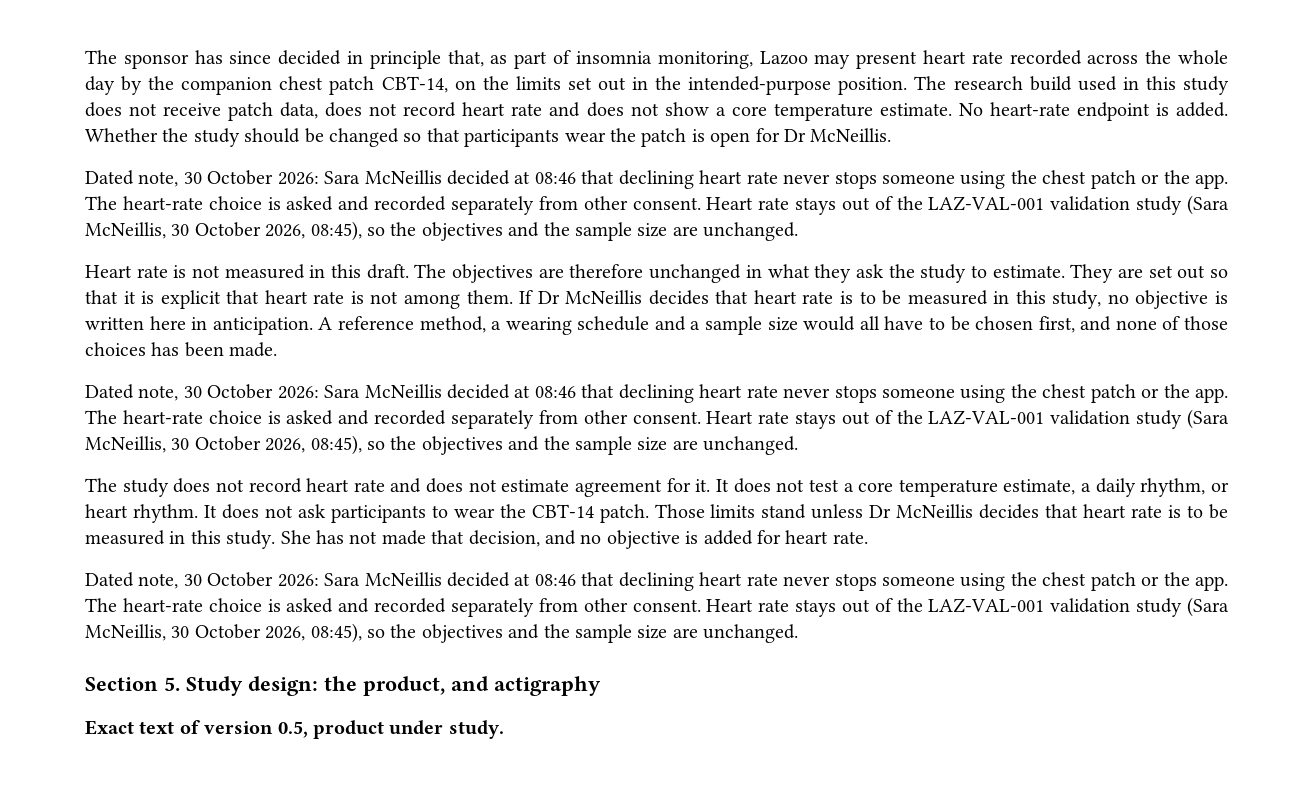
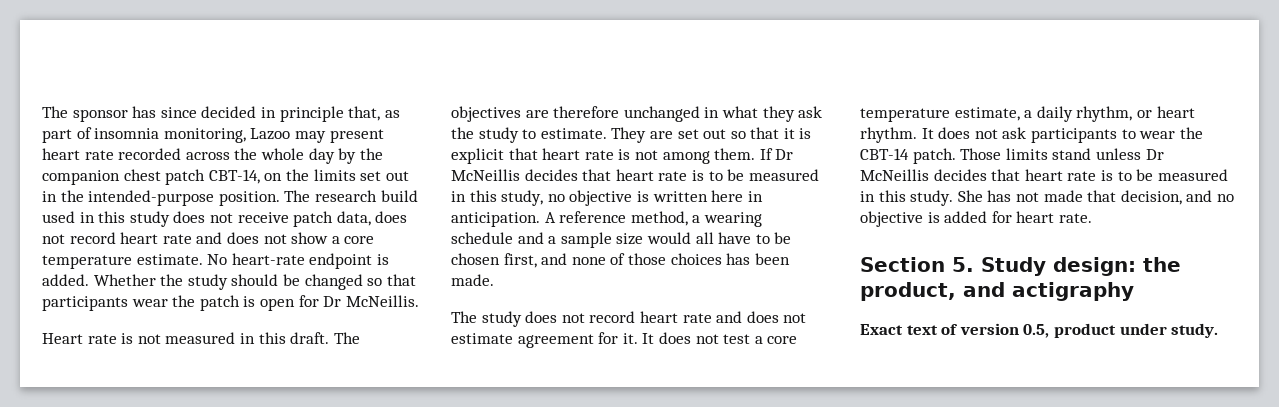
[85,170,1228,189] [85,195,1229,215] [85,221,799,241] // Dated note, 30 October 2026: Sara McNeillis decided at 08:46 that declining heart rate never stops someone using the chest patch or the app. The heart-rate choice is asked and recorded separately from other consent. Heart rate stays out of the LAZ-VAL-001 validation study (Sara McNeillis, 30 October 2026, 08:45), so the objectives and the sample size are unchanged. -> (419, 301) none
[85,384,1228,403] [85,409,1229,429] [85,435,799,455] // Dated note, 30 October 2026: Sara McNeillis decided at 08:46 that declining heart rate never stops someone using the chest patch or the app. The heart-rate choice is asked and recorded separately from other consent. Heart rate stays out of the LAZ-VAL-001 validation study (Sara McNeillis, 30 October 2026, 08:45), so the objectives and the sample size are unchanged. -> (494, 280) none
[85,572,1228,591] [85,597,1229,617] [85,623,799,643] // Dated note, 30 October 2026: Sara McNeillis decided at 08:46 that declining heart rate never stops someone using the chest patch or the app. The heart-rate choice is asked and recorded separately from other consent. Heart rate stays out of the LAZ-VAL-001 validation study (Sara McNeillis, 30 October 2026, 08:45), so the objectives and the sample size are unchanged. -> (1092, 218) none

